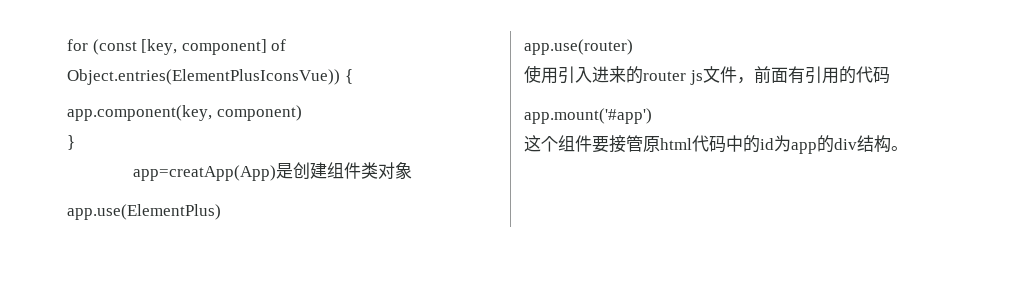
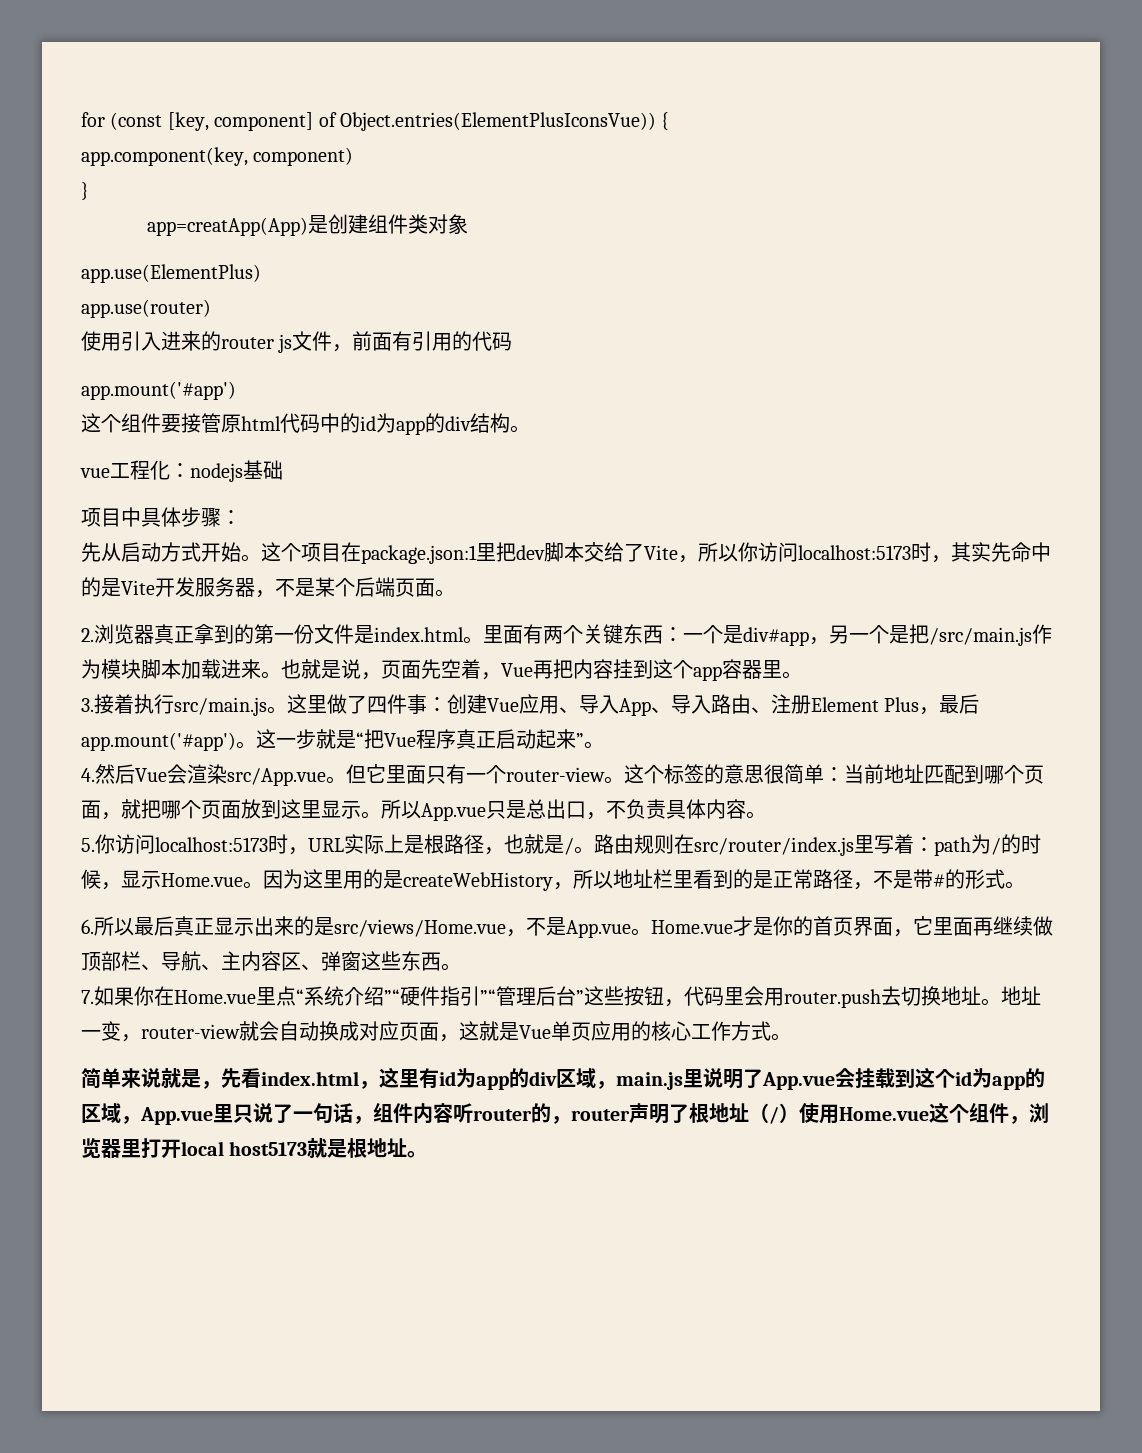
(908, 148) none -> [80,460,283,482] [81,507,241,527] [81,542,1051,564] [81,577,455,598] [81,624,1052,646] [81,659,802,681] [81,694,980,716] [81,729,604,751] [81,764,1044,786] [81,799,766,821] [81,834,1041,856] [81,869,1025,891] [81,916,1053,938] [81,951,461,971] [81,986,1041,1008] [81,1021,791,1042] [81,1067,1045,1090] [81,1102,1049,1125] [81,1138,428,1158] // vue工程化：nodejs基础 // 项目中具体步骤： // 先从启动方式开始。这个项目在package.json:1里把dev脚本交给了Vite，所以你访问localhost:5173时，其实先命中的是Vite开发服务器，不是某个后端页面。 // 2.浏览器真正拿到的第一份文件是index.html。里面有两个关键东西：一个是div#app，另一个是把/src/main.js作为模块脚本加载进来。也就是说，页面先空着，Vue再把内容挂到这个app容器里。 // 3.接着执行src/main.js。这里做了四件事：创建Vue应用、导入App、导入路由、注册Element Plus，最后app.mount('#app')。这一步就是“把Vue程序真正启动起来”。 // 4.然后Vue会渲染src/App.vue。但它里面只有一个router-view。这个标签的意思很简单：当前地址匹配到哪个页面，就把哪个页面放到这里显示。所以App.vue只是总出口，不负责具体内容。 // 5.你访问localhost:5173时，URL实际上是根路径，也就是/。路由规则在src/router/index.js里写着：path为/的时候，显示Home.vue。因为这里用的是createWebHistory，所以地址栏里看到的是正常路径，不是带#的形式。 // 6.所以最后真正显示出来的是src/views/Home.vue，不是App.vue。Home.vue才是你的首页界面，它里面再继续做顶部栏、导航、主内容区、弹窗这些东西。 // 7.如果你在Home.vue里点“系统介绍”“硬件指引”“管理后台”这些按钮，代码里会用router.push去切换地址。地址一变，router-view就会自动换成对应页面，这就是Vue单页应用的核心工作方式。 // 简单来说就是，先看index.html，这里有id为app的div区域，main.js里说明了App.vue会挂载到这个id为app的区域，App.vue里只说了一句话，组件内容听router的，router声明了根地址（/）使用Home.vue这个组件，浏览器里打开local host5173就是根地址。

